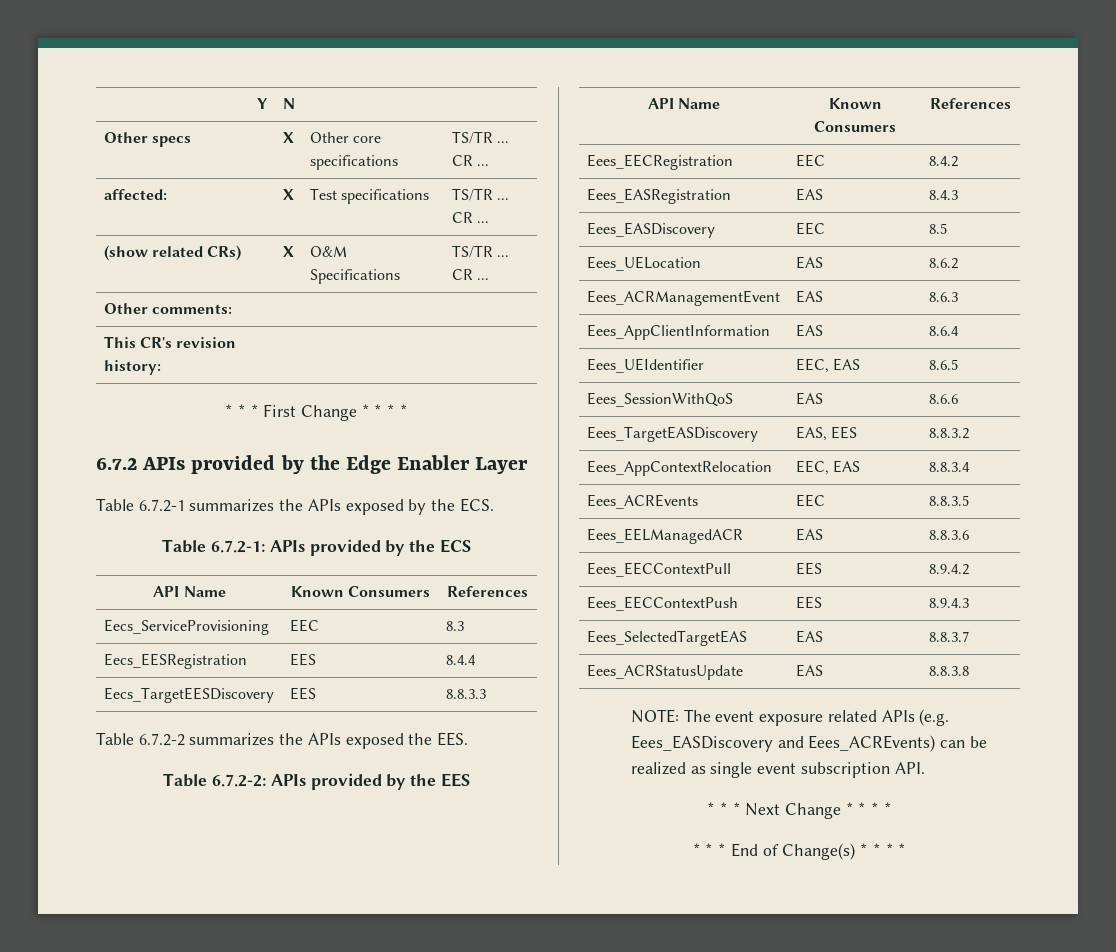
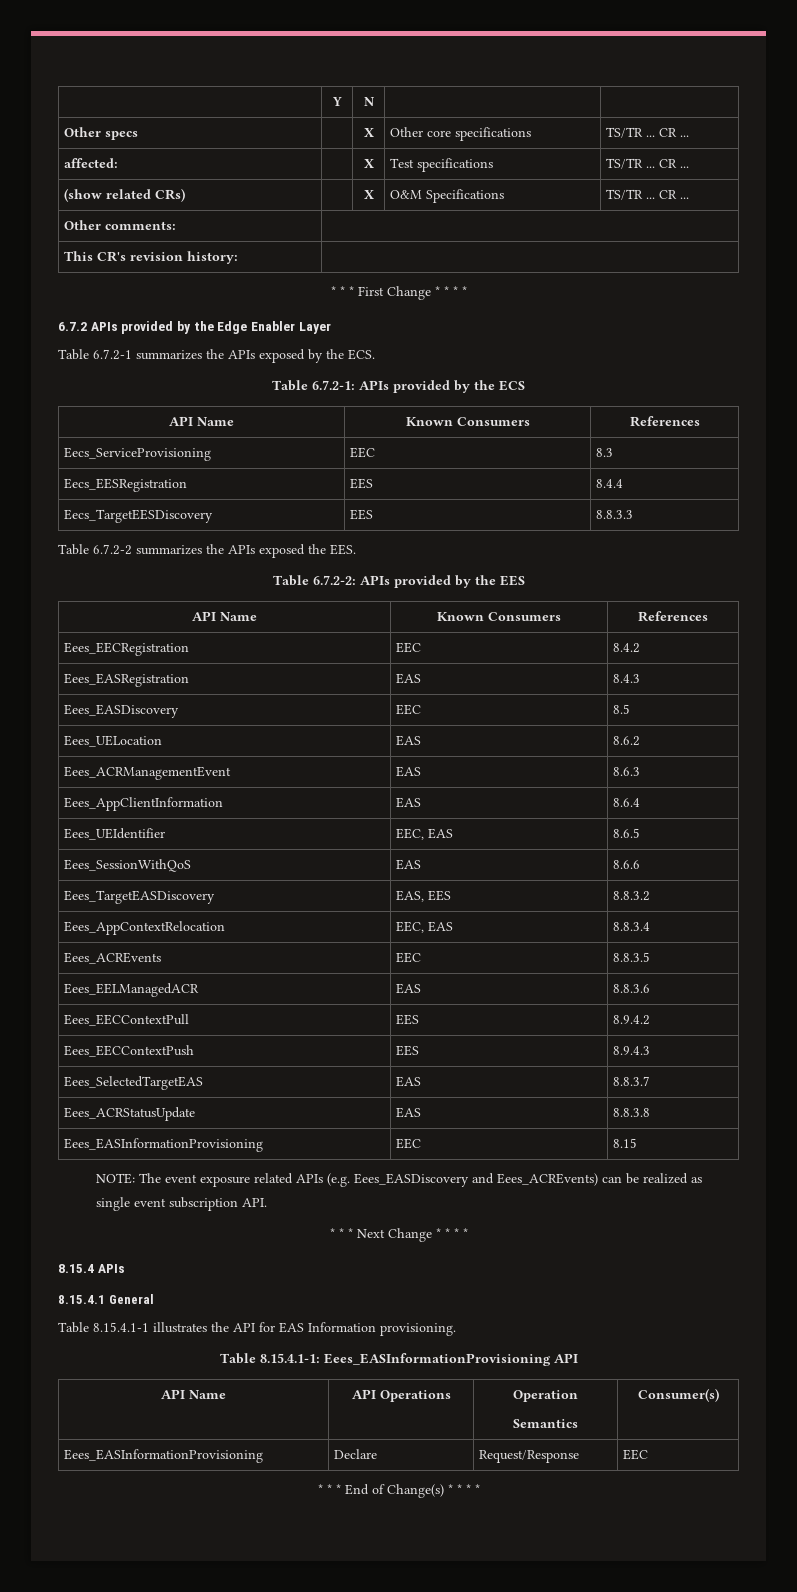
(969, 671) none -> [64,1138,264,1152] [396,1138,422,1149] [613,1138,638,1148] // Eees_EASInformationProvisioning | EEC | 8.15
(892, 808) none -> [58,1264,125,1273] [58,1294,154,1304] [58,1322,456,1336] [219,1353,578,1366] [161,1389,226,1399] [351,1389,451,1402] [513,1390,578,1402] [513,1419,578,1428] [637,1388,719,1402] [64,1449,264,1463] [334,1449,378,1459] [479,1450,580,1463] [623,1449,649,1460] // 8.15.4 APIs // 8.15.4.1 General // Table 8.15.4.1-1 illustrates the API for EAS Information provisioning. // Table 8.15.4.1-1: Eees_EASInformationProvisioning API // API Name | API Operations | Operation // Semantics | Consumer(s) // Eees_EASInformationProvisioning | Declare | Request/Response | EEC

